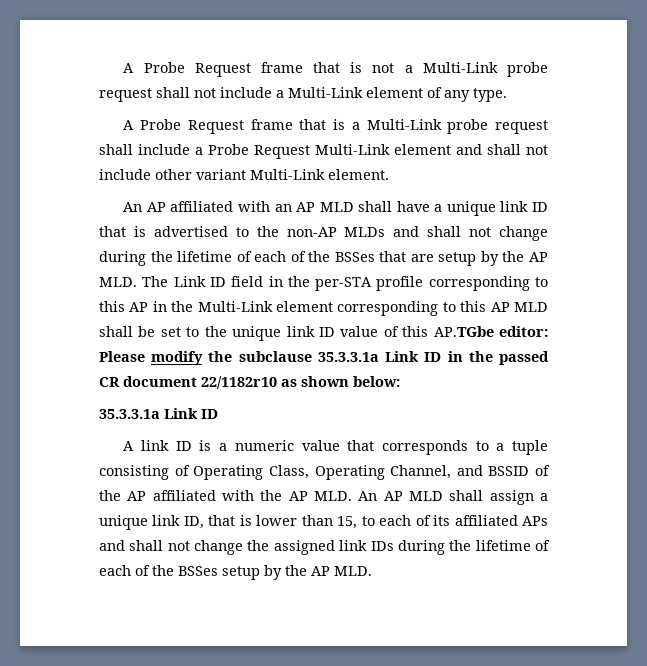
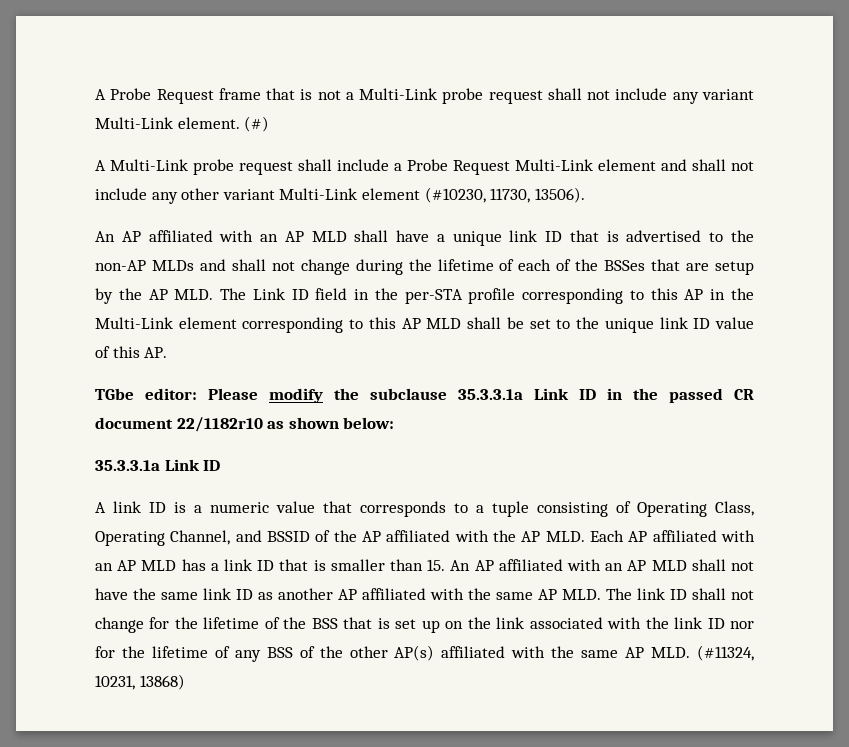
[276,87,507,102] [123,119,360,134] a Multi-Link element of any type. // A Probe Request frame that is a -> [672,89,754,104] [95,116,270,132] [95,160,106,171] any variant Multi-Link element. (#) // A
(151, 174) none -> [151,192,178,204] any
[328,169,389,180] element. -> [361,187,585,203] element (#10230, 11730, 13506).
[433,326,494,337] AP.TGbe -> [144,347,168,358] [95,388,134,400] AP. // TGbe
[358,490,548,505] [99,515,548,530] [99,540,550,555] [99,565,372,580] An AP MLD shall assign a unique link ID, that is lower than 15, to each of its affiliated APs and shall not change the assigned link IDs during the lifetime of each of the BSSes setup by the AP MLD. -> [589,530,755,542] [95,559,754,571] [95,588,754,600] [95,617,754,633] [95,645,754,662] [95,674,185,690] Each AP affiliated with an AP MLD has a link ID that is smaller than 15. An AP affiliated with an AP MLD shall not have the same link ID as another AP affiliated with the same AP MLD. The link ID shall not change for the lifetime of the BSS that is set up on the link associated with the link ID nor for the lifetime of any BSS of the other AP(s) affiliated with the same AP MLD. (#11324, 10231, 13868)

